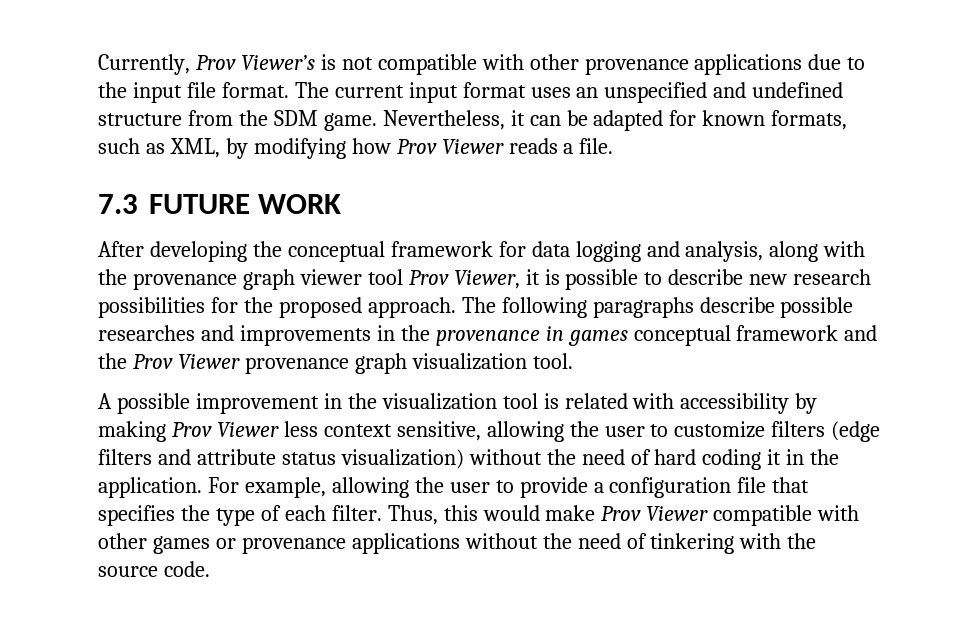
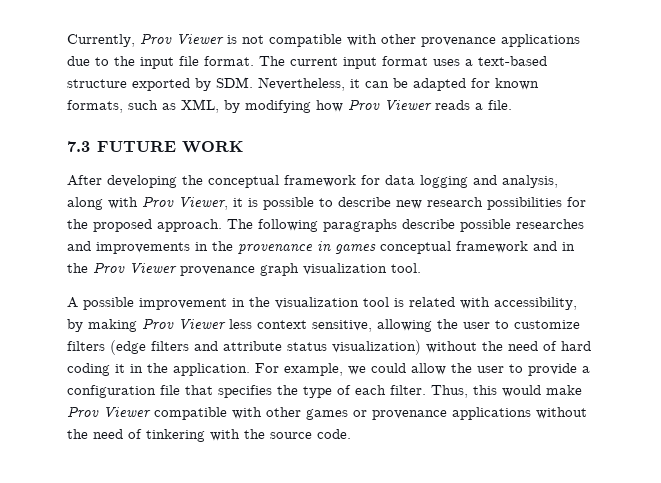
[240,55,315,70] Viewer’s -> [176,34,224,44] Viewer
[576,82,844,103] [98,110,377,131] an unspecified and undefined structure from the SDM game. -> [465,56,547,66] [67,77,253,91] a text-based structure exported by SDM.
[98,269,403,290] the provenance graph viewer tool -> (138, 203) none
(878, 333) none -> [562,242,575,251] in
[680,393,790,414] accessibility -> [494,297,577,310] accessibility,
[331,477,409,498] allowing -> [348,363,446,375] we could allow

